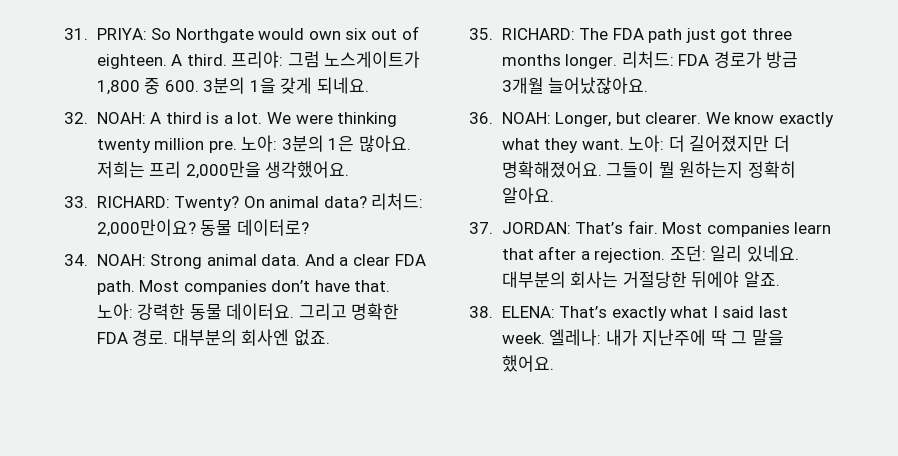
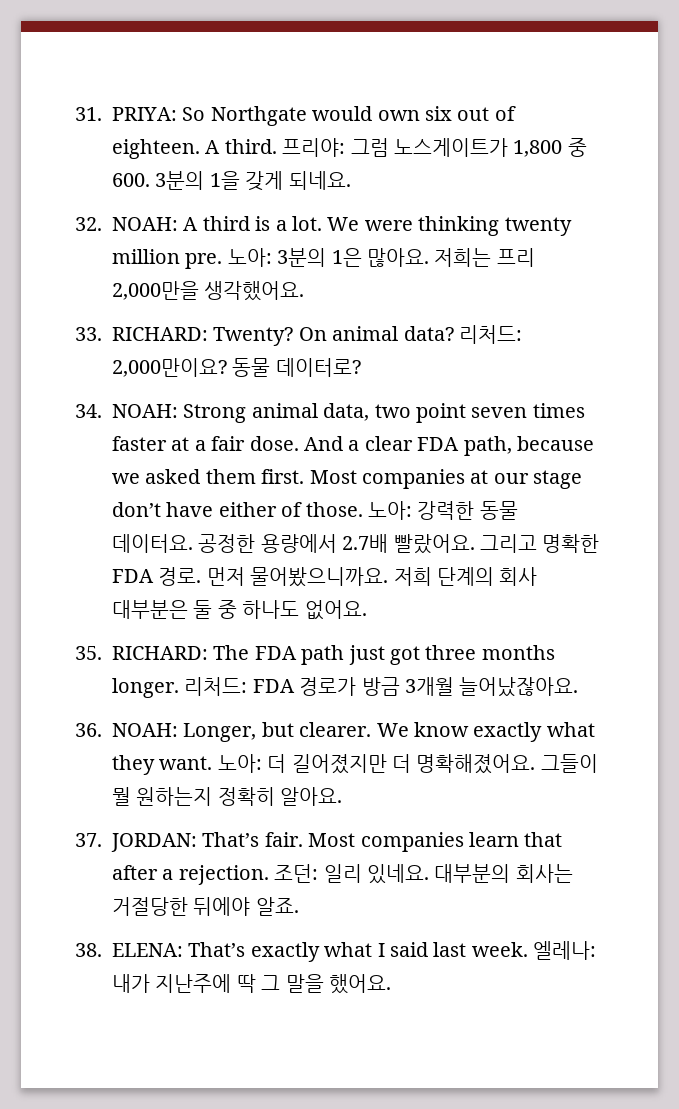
[261,254,426,266] [96,280,391,295] [96,303,400,320] [96,329,330,346] data. And a clear FDA path. Most companies don’t have that. 노아: 강력한 동물 데이터요. 그리고 명확한 FDA 경로. 대부분의 회사엔 없죠. -> [323,403,585,423] [112,436,594,456] [112,469,583,489] [112,501,518,520] [112,534,600,554] [112,567,538,587] [112,600,367,620] data, two point seven times faster at a fair dose. And a clear FDA path, because we asked them first. Most companies at our stage don’t have either of those. 노아: 강력한 동물 데이터요. 공정한 용량에서 2.7배 빨랐어요. 그리고 명확한 FDA 경로. 먼저 물어봤으니까요. 저희 단계의 회사 대부분은 둘 중 하나도 없어요.

